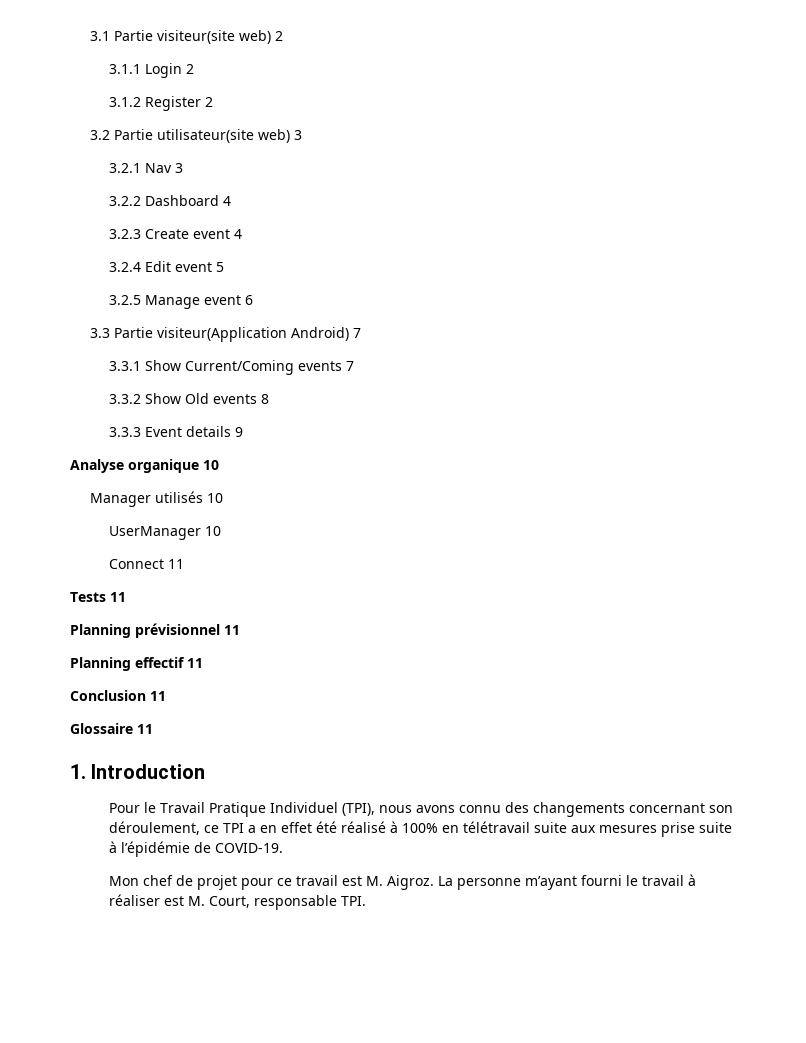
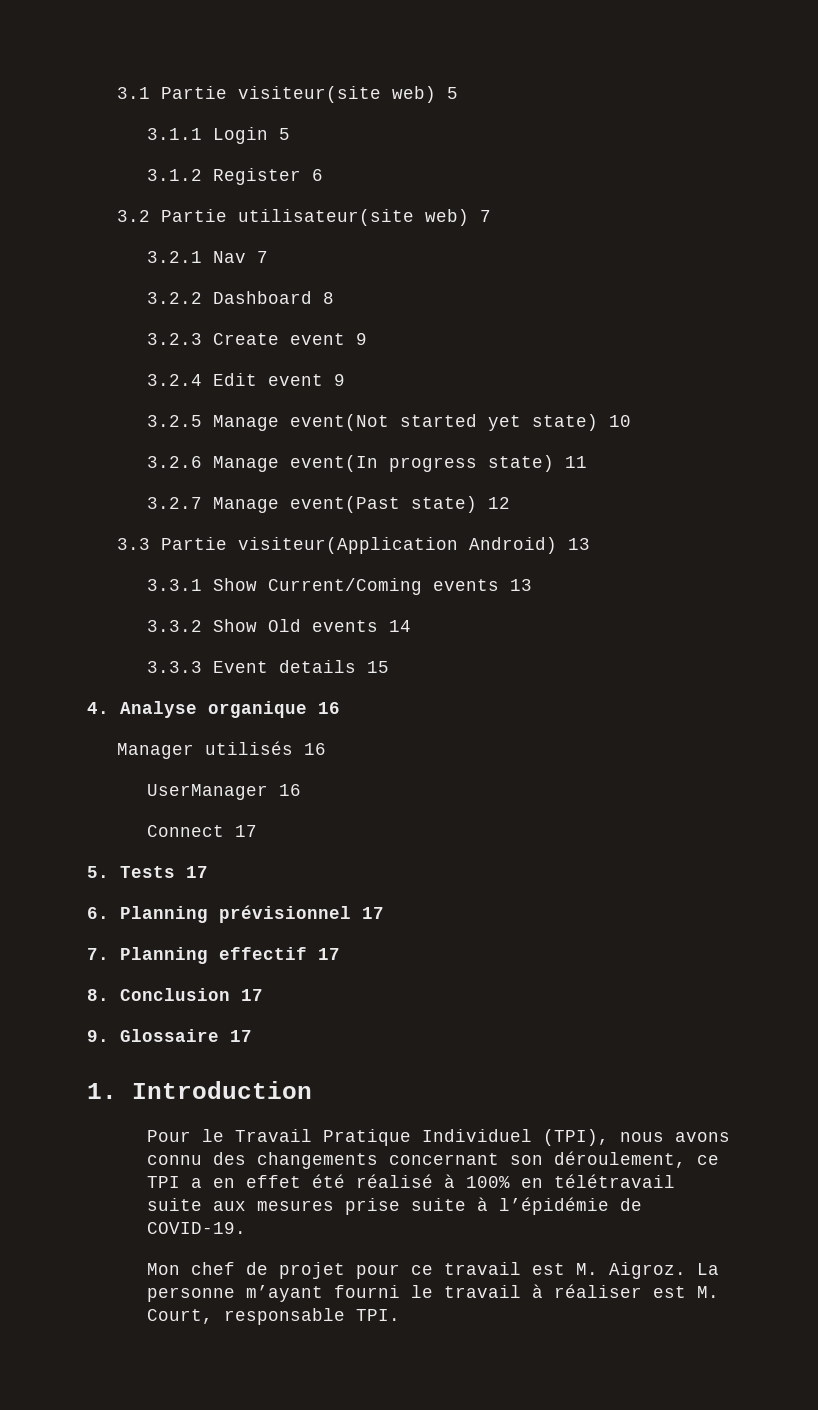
[274,31,283,41] 2 -> [446,87,458,99] 5
[186,64,195,74] 2 -> [278,128,290,140] 5
[205,97,214,107] 2 -> [311,169,323,181] 6
[293,130,302,140] 3 -> [479,210,491,222] 7
[175,163,184,173] 3 -> [256,251,268,263] 7
[223,196,232,206] 4 -> [322,292,334,304] 8
[234,229,243,239] 4 -> [355,333,367,345] 9
[216,262,225,272] 5 -> [333,374,345,386] 9
[204,295,254,305] event 6 -> [289,414,631,431] [146,455,587,472] [146,496,510,513] event(Not started yet state) 10 // 3.2.6 Manage event(In progress state) 11 // 3.2.7 Manage event(Past state) 12
[352,328,361,338] 7 -> [567,538,590,550] 13
[346,361,355,371] 7 -> [509,579,532,591] 13
[261,394,270,404] 8 -> [388,620,411,632] 14
[235,427,244,437] 9 // -> [366,661,389,673] [87,702,109,714] 15 // 4.
[203,460,219,470] 10 -> [318,702,340,714] 16
[206,493,223,503] 10 -> [303,743,326,755] 16
[205,526,222,536] 10 -> [278,784,301,796] 16
[168,559,185,569] [70,592,126,602] [70,623,240,638] [70,657,203,671] [70,690,166,701] [70,723,153,734] 11 // Tests 11 // Planning prévisionnel 11 // Planning effectif 11 // Conclusion 11 // Glossaire 11 -> [234,825,257,837] [87,866,208,878] [87,905,384,923] [87,947,340,964] [87,988,263,1001] [87,1029,252,1042] 17 // 5. Tests 17 // 6. Planning prévisionnel 17 // 7. Planning effectif 17 // 8. Conclusion 17 // 9. Glossaire 17

